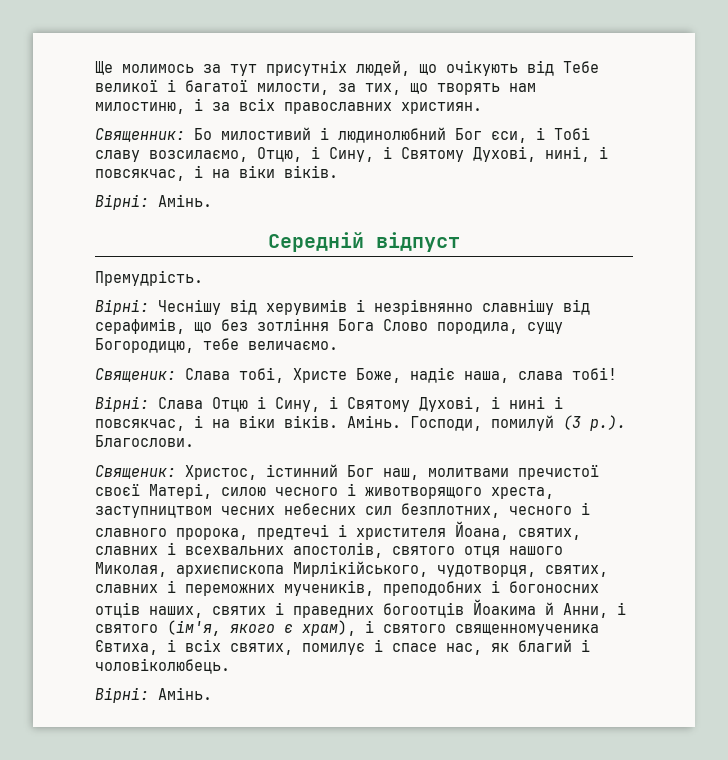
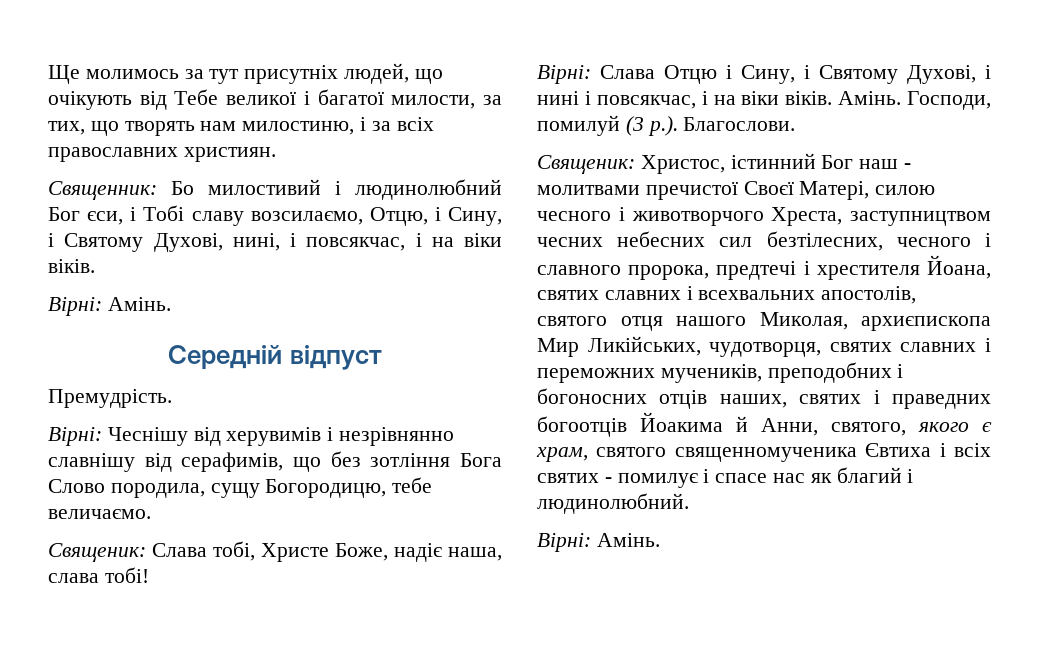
[383,468,419,480] наш, -> [859,159,912,169] наш -
[95,483,140,496] своєї -> [743,181,794,195] Своєї
[365,487,554,499] животворящого хреста, -> [631,207,843,226] животворчого Хреста,
[401,503,500,518] безплотних, -> [766,231,883,251] безтілесних,
[356,521,581,540] христителя Йоана, святих, -> [816,255,991,280] [537,290,599,300] хрестителя Йоана, святих
[293,561,608,577] Мирлікійського, чудотворця, святих, -> [537,336,892,357] Мир Ликійських, чудотворця, святих
[617,602,626,615] [95,620,374,636] і святого (ім'я, якого є храм), і -> [831,422,992,436] [536,447,588,462] святого, якого є храм,
[95,640,158,655] Євтиха, -> [865,443,932,457] Євтиха
[230,643,293,655] святих, -> [537,473,612,483] святих -
[446,643,482,655] нас, -> [773,473,806,483] нас
[95,658,230,674] чоловіколюбець. -> [537,493,689,514] людинолюбний.

